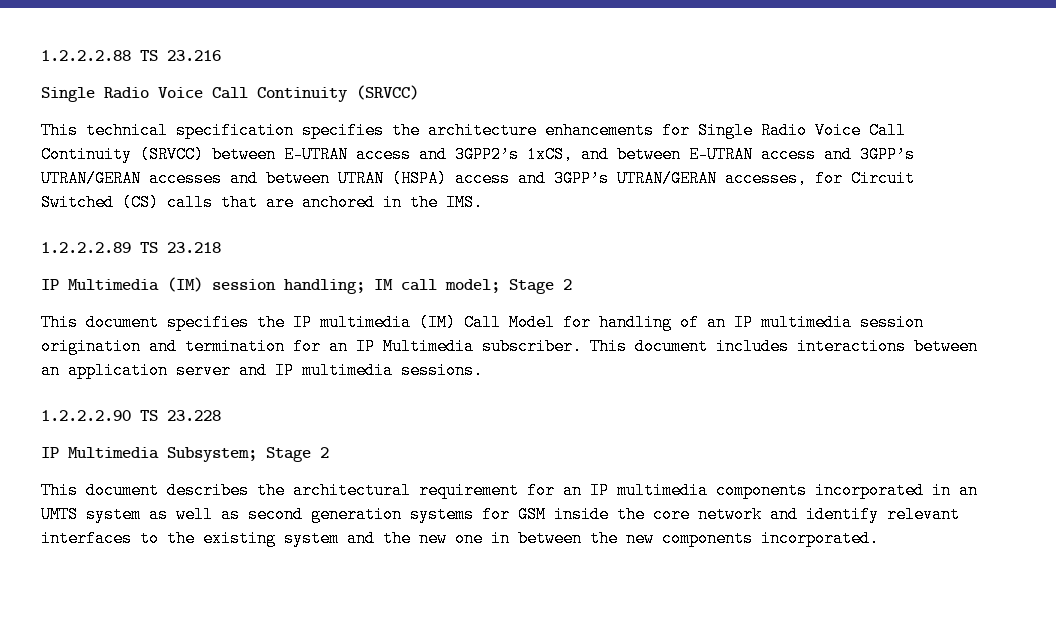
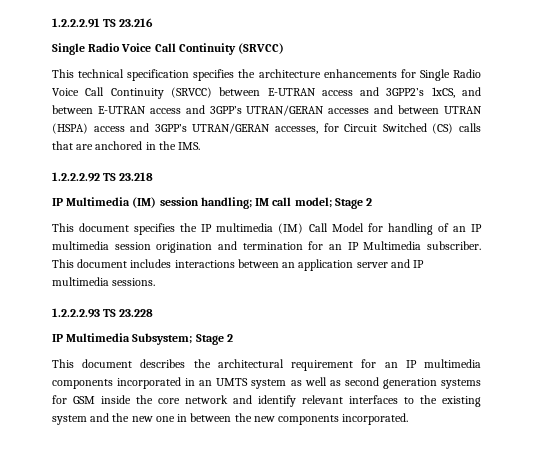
[41,50,131,61] 1.2.2.2.88 -> [52,18,100,28] 1.2.2.2.91
[41,242,131,253] 1.2.2.2.89 -> [52,172,100,182] 1.2.2.2.92
[41,410,131,421] 1.2.2.2.90 -> [52,308,100,318] 1.2.2.2.93

